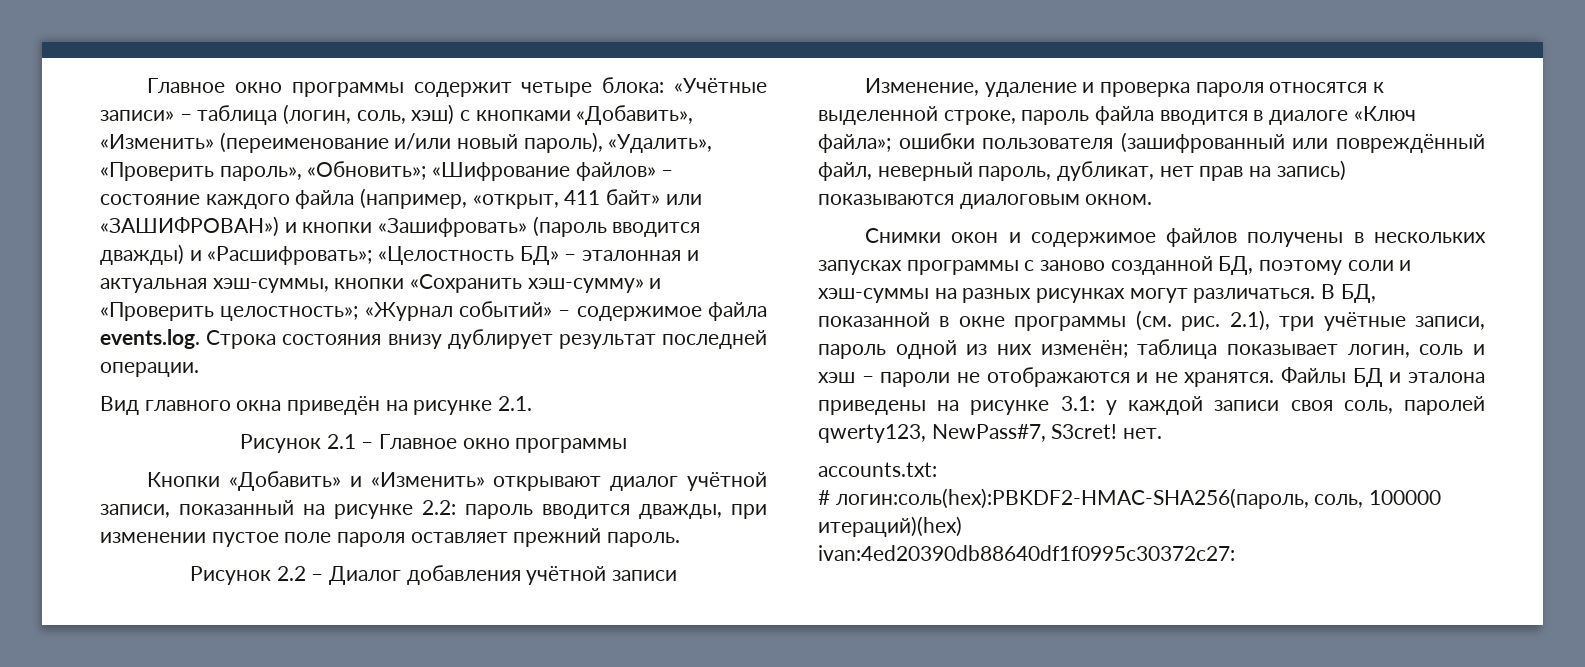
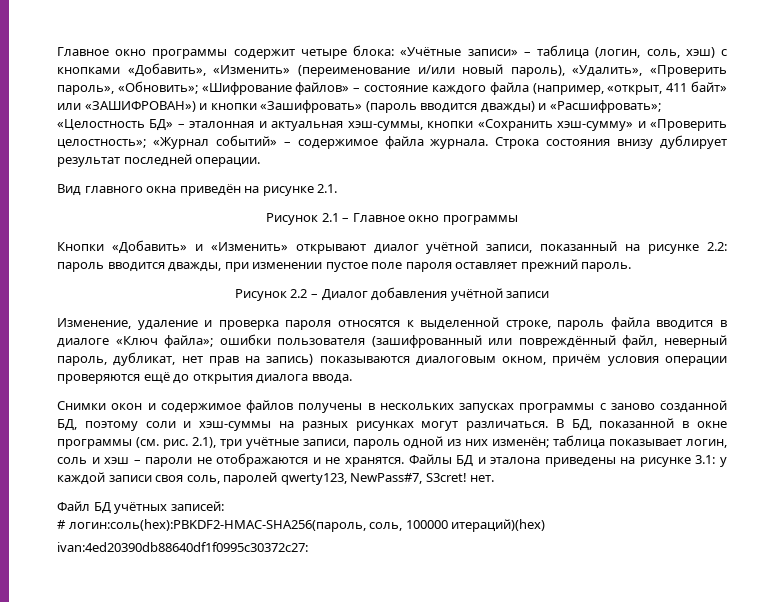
[100,329,200,349] events.log. -> [430,139,489,149] журнала.
[1085,194,1153,205] окном. -> [502,354,727,366] [57,372,352,384] окном, причём условия операции проверяются ещё до открытия диалога ввода.
[818,462,937,477] accounts.txt: -> [57,501,224,514] Файл БД учётных записей:

